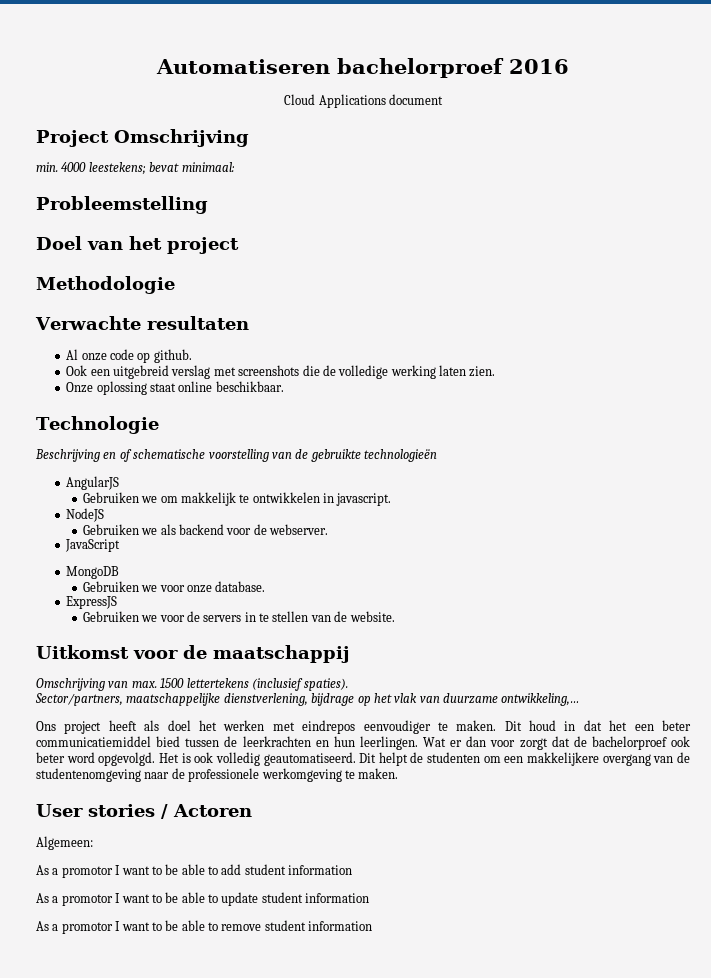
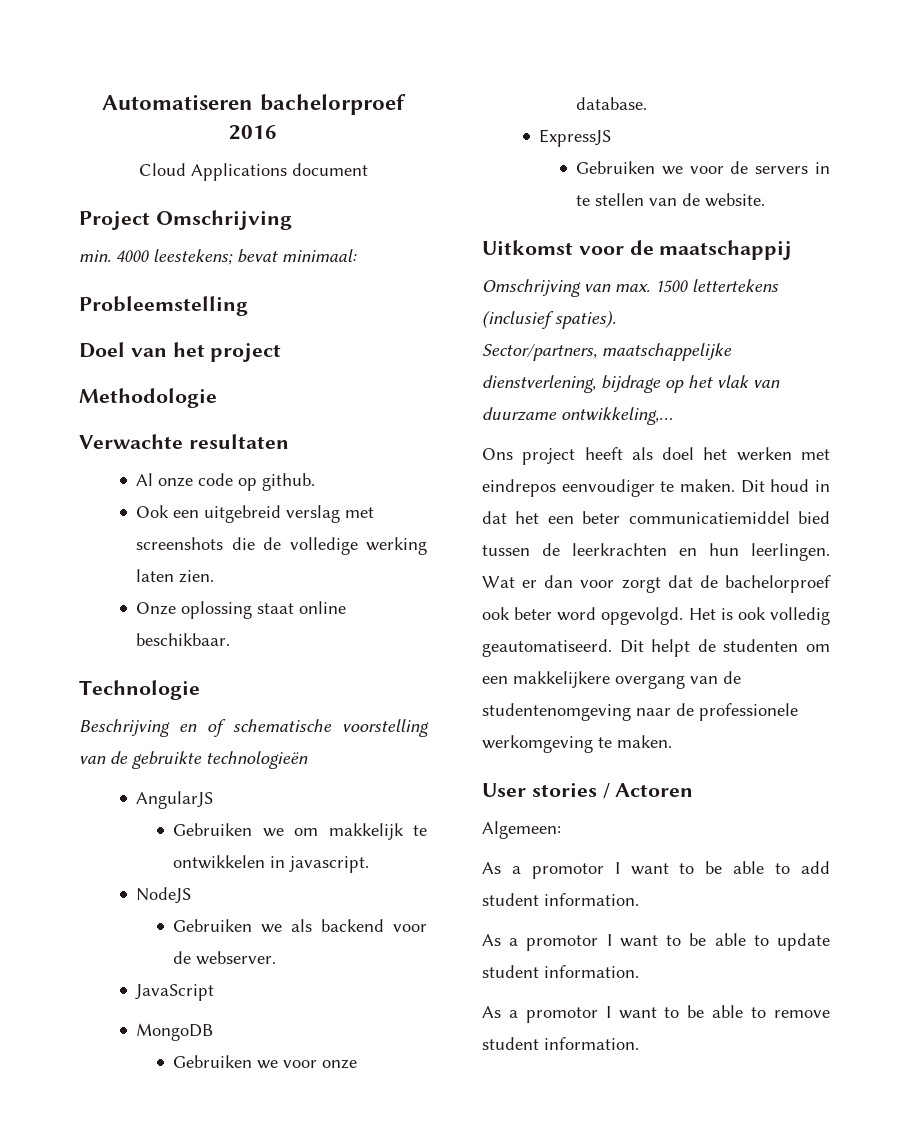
[288,865,353,875] information -> [544,893,639,906] information.
[305,893,370,903] information -> [544,965,639,978] information.
[308,921,373,931] information -> [544,1037,639,1050] information.

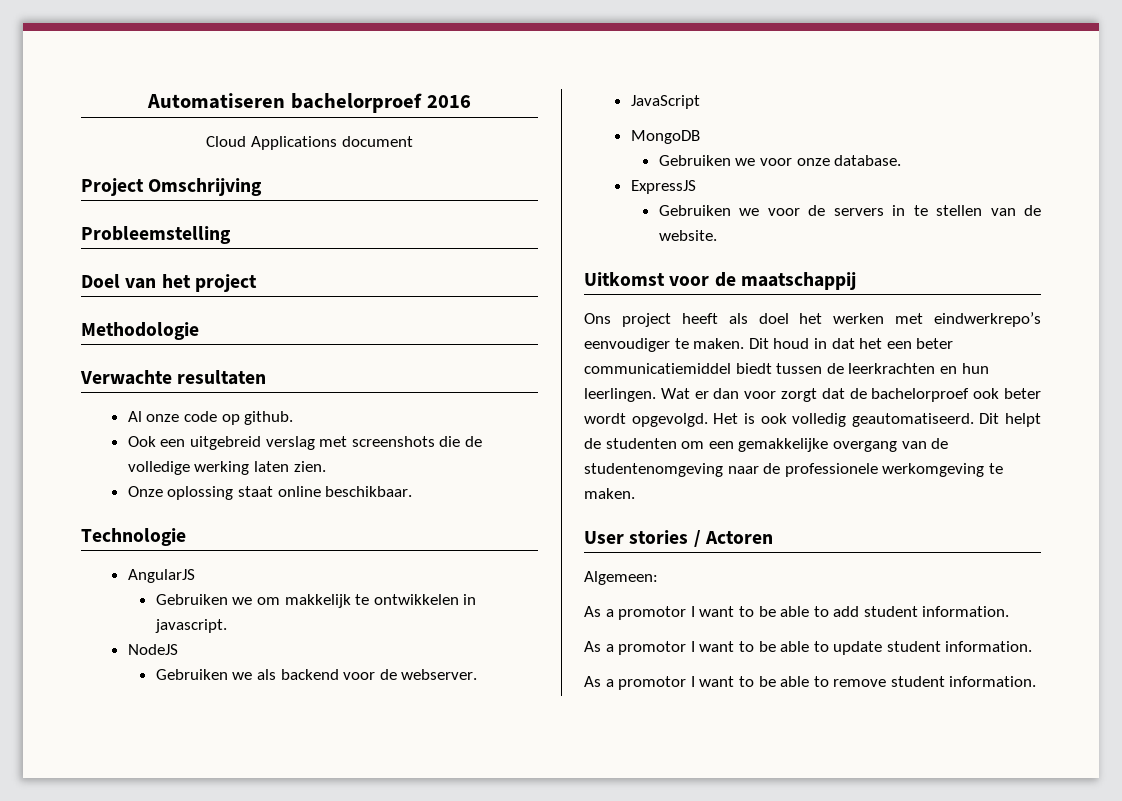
[79,249,357,265] // min. 4000 leestekens; bevat minimaal: -> (263, 187) none
[79,719,429,737] [79,751,308,769] // Beschrijving en of schematische voorstelling van de gebruikte technologieën -> (186, 537) none
[482,279,779,297] [482,310,616,329] [482,343,732,361] [482,375,780,393] [482,407,673,425] // Omschrijving van max. 1500 lettertekens (inclusief spaties). // Sector/partners, maatschappelijke dienstverlening, bijdrage op het vlak van duurzame ontwikkeling,… -> (856, 281) none
[482,479,556,497] eindrepos -> [934,312,1041,327] eindwerkrepo’s
[798,511,830,524] bied -> [735,363,772,374] biedt
[557,607,597,621] word -> [584,413,626,424] wordt
[513,671,610,688] makkelijkere -> [738,438,829,452] gemakkelijke

